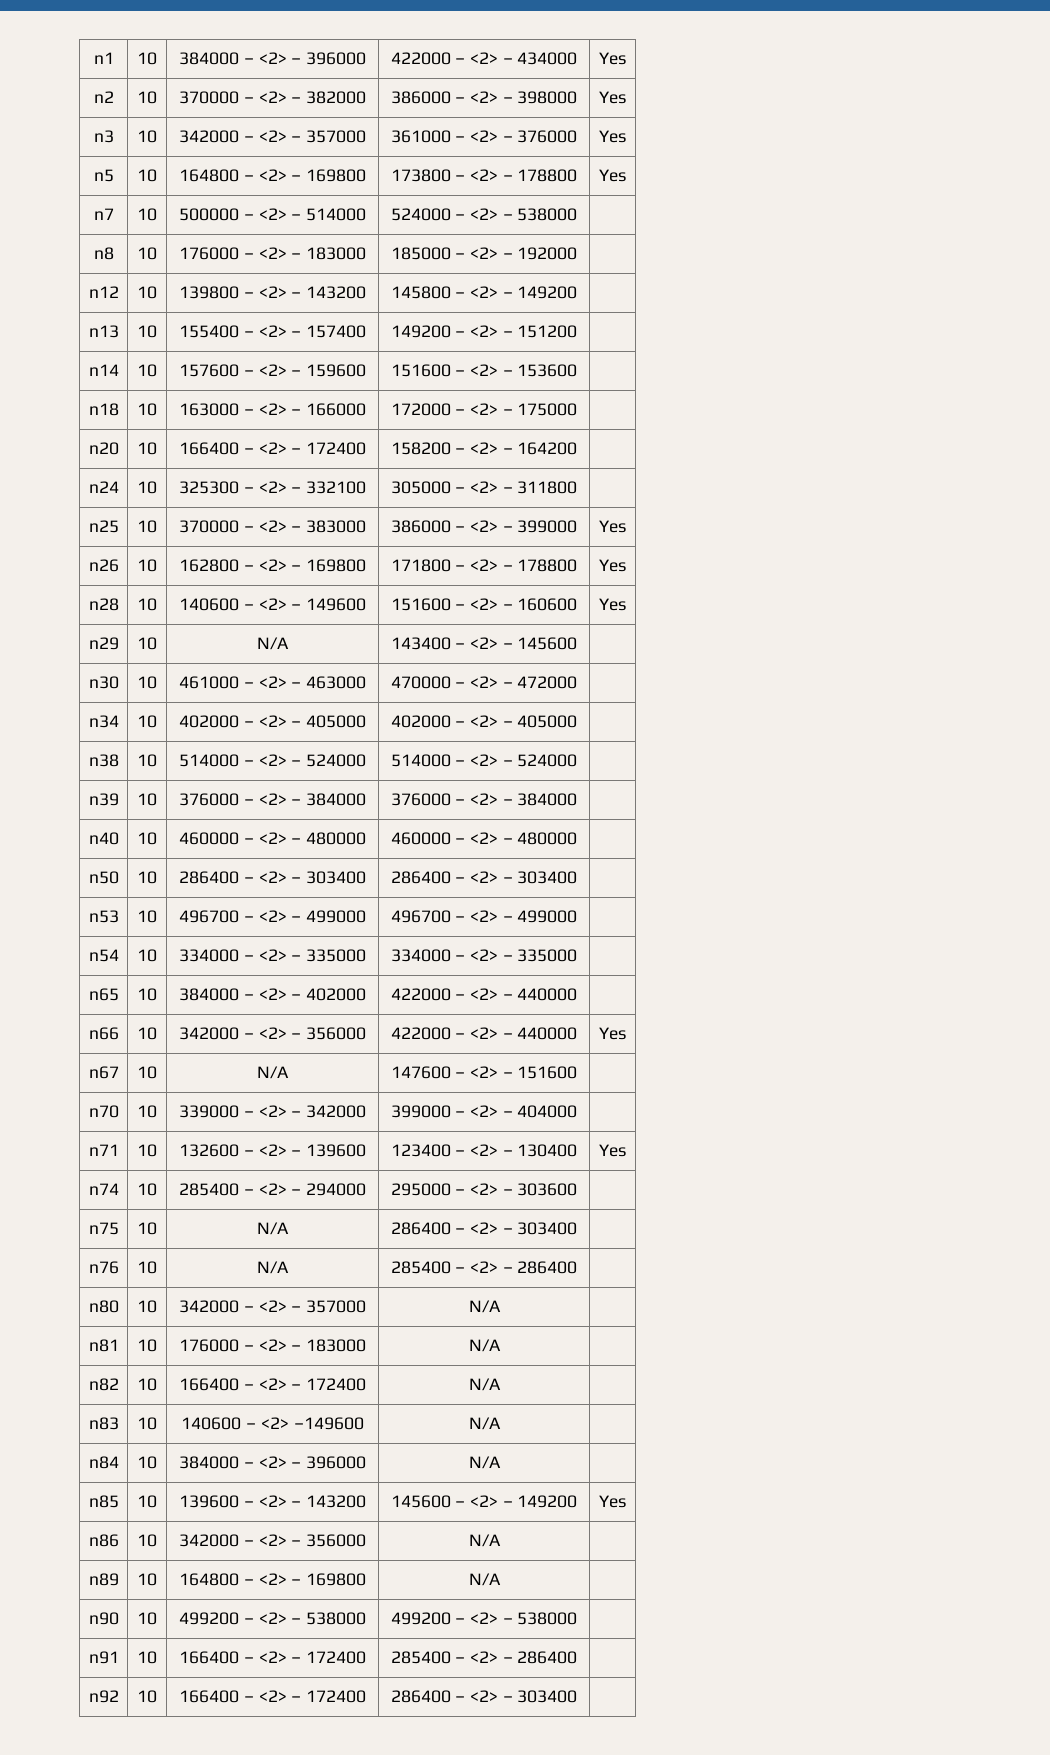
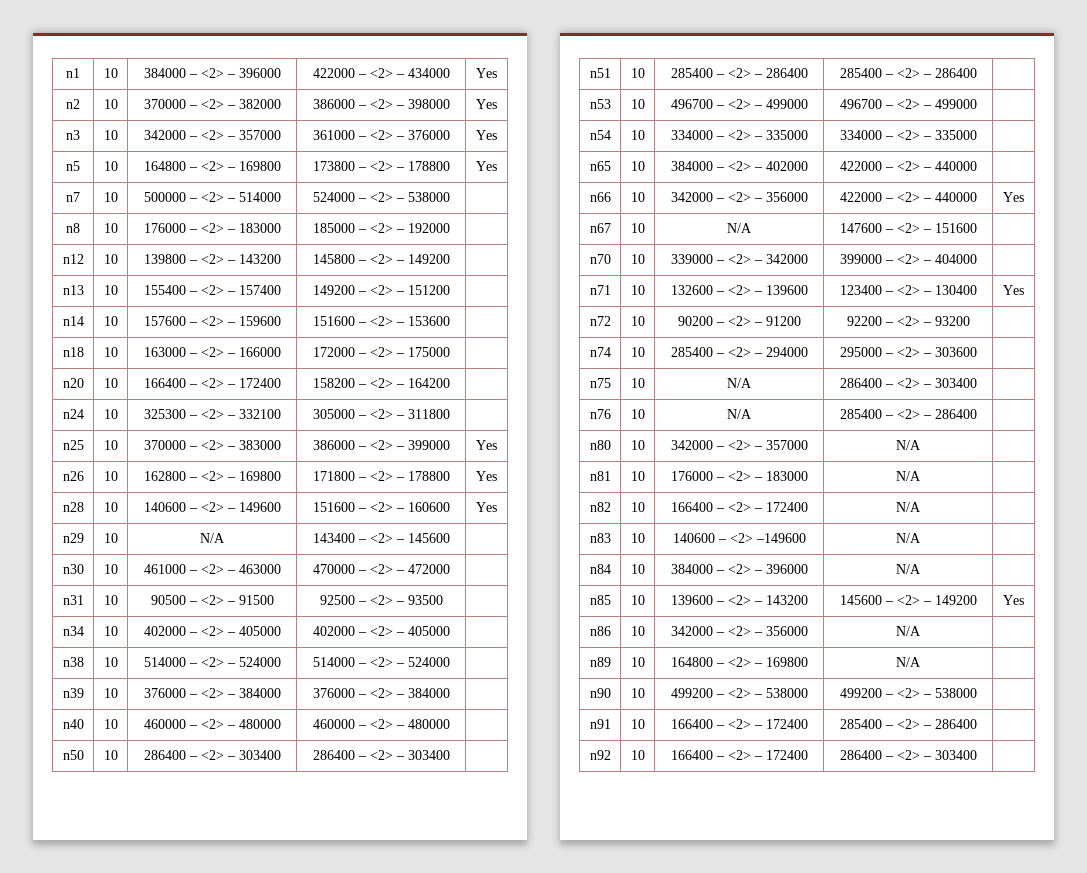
(578, 682) none -> [62,595,84,605] [103,595,118,605] [150,595,274,605] [319,595,443,605] // n31 | 10 | 90500 – <2> – 91500 | 92500 – <2> – 93500 |
(578, 877) none -> [589,68,611,78] [630,68,645,78] [670,68,808,78] [839,68,977,78] // n51 | 10 | 285400 – <2> – 286400 | 285400 – <2> – 286400 |
(626, 1150) none -> [589,316,611,326] [630,316,645,326] [677,316,801,326] [846,316,970,326] // n72 | 10 | 90200 – <2> – 91200 | 92200 – <2> – 93200 |

